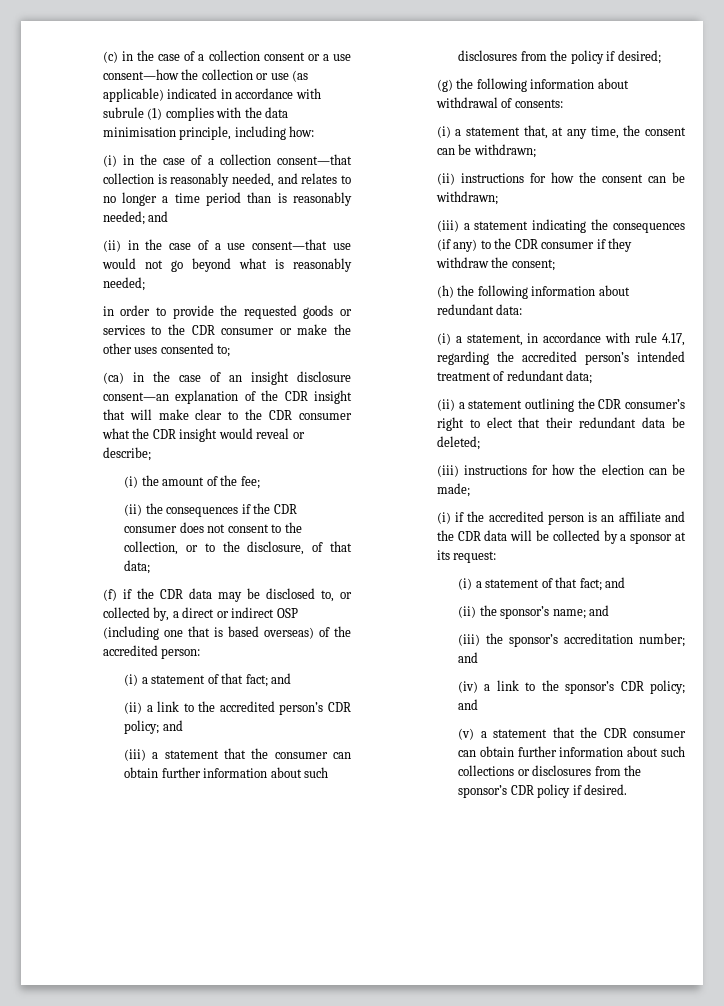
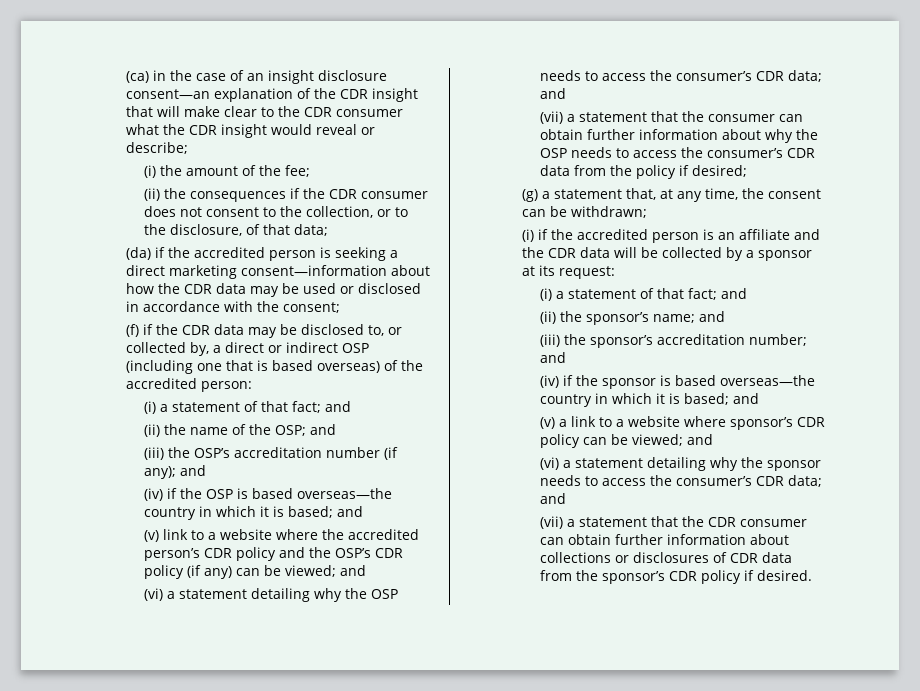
[102,50,352,63] [102,69,309,82] [102,88,321,102] [102,107,289,121] [102,126,315,140] [102,154,352,167] [102,173,351,187] [102,192,352,206] [102,211,169,225] [102,239,351,252] [101,258,352,272] [102,277,145,291] [102,305,352,319] [102,324,351,335] [102,343,231,357] (c) in the case of a collection consent or a use consent―how the collection or use (as applicable) indicated in accordance with subrule (1) complies with the data minimisation principle, including how: // (i) in the case of a collection consent―that collection is reasonably needed, and relates to no longer a time period than is reasonably needed; and // (ii) in the case of a use consent―that use would not go beyond what is reasonably needed; // in order to provide the requested goods or services to the CDR consumer or make the other uses consented to; // -> (125, 77) none
(151, 567) none -> [125,247,398,261] [125,265,430,279] [125,283,421,297] [125,301,340,313] // (da) if the accredited person is seeking a direct marketing consent—information about how the CDR data may be used or disclosed in accordance with the consent;
[146,701,351,715] [124,720,183,734] [124,749,147,761] a link to the accredited person’s CDR policy; and // (iii) -> [163,424,336,436] [143,447,398,460] [143,465,206,479] [143,488,392,501] [143,506,363,520] [143,529,419,542] [143,547,403,561] [143,565,366,579] [143,588,398,602] [539,70,822,82] [539,88,566,99] [539,111,563,124] the name of the OSP; and // (iii) the OSP’s accreditation number (if any); and // (iv) if the OSP is based overseas—the country in which it is based; and // (v) link to a website where the accredited person’s CDR policy and the OSP’s CDR policy (if any) can be viewed; and // (vi) a statement detailing why the OSP needs to access the consumer’s CDR data; and // (vii)
[304,767,329,778] [458,50,518,61] such disclosures -> [764,129,818,143] [539,147,815,158] [539,165,570,176] why the OSP needs to access the consumer’s CDR data
[456,78,629,92] [435,97,563,108] [436,126,451,138] the following information about withdrawal of consents: // (i) -> (538, 195) none
[436,172,685,185] [435,191,498,205] [436,219,685,233] [436,238,633,252] [435,257,555,271] [436,285,630,299] [436,304,523,315] [436,332,685,346] [436,351,685,365] [436,370,593,384] [436,398,685,412] [436,417,685,431] [436,436,480,450] [436,464,685,477] [436,483,470,497] // (ii) instructions for how the consent can be withdrawn; // (iii) a statement indicating the consequences (if any) to the CDR consumer if they withdraw the consent; // (h) the following information about redundant data: // (i) a statement, in accordance with rule 4.17, regarding the accredited person’s intended treatment of redundant data; // (ii) a statement outlining the CDR consumer’s right to elect that their redundant data be deleted; // (iii) instructions for how the election can be made; -> (647, 212) none
[484,680,685,694] [458,699,479,710] [458,728,475,740] a link to the sponsor’s CDR policy; and // (v) -> [562,375,815,389] [539,393,759,407] [539,416,825,430] [539,434,713,448] [539,457,821,471] [539,475,822,487] [539,493,566,504] [539,516,563,529] if the sponsor is based overseas—the country in which it is based; and // (v) a link to a website where sponsor’s CDR policy can be viewed; and // (vi) a statement detailing why the sponsor needs to access the consumer’s CDR data; and // (vii)
[661,746,685,757] such -> (789, 539) none
(592, 770) none -> [712,552,792,563] of CDR data

